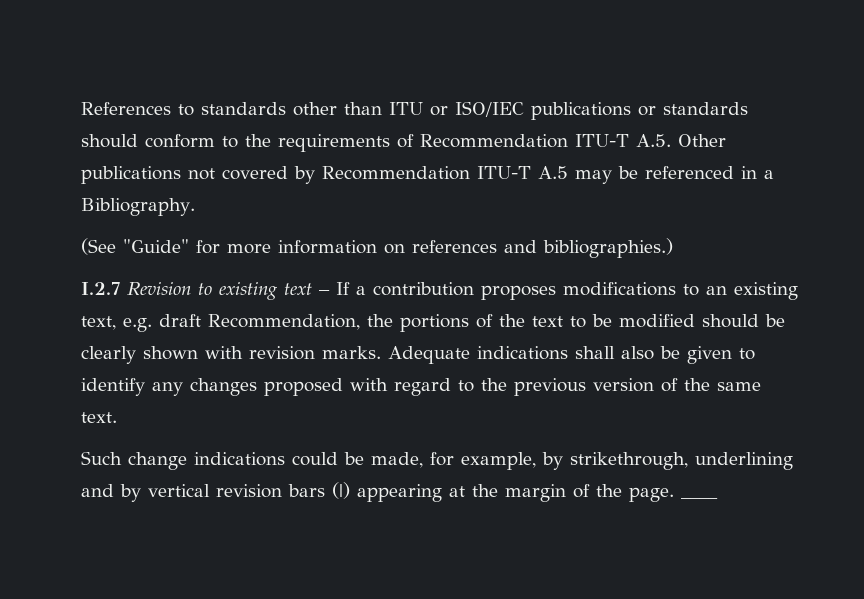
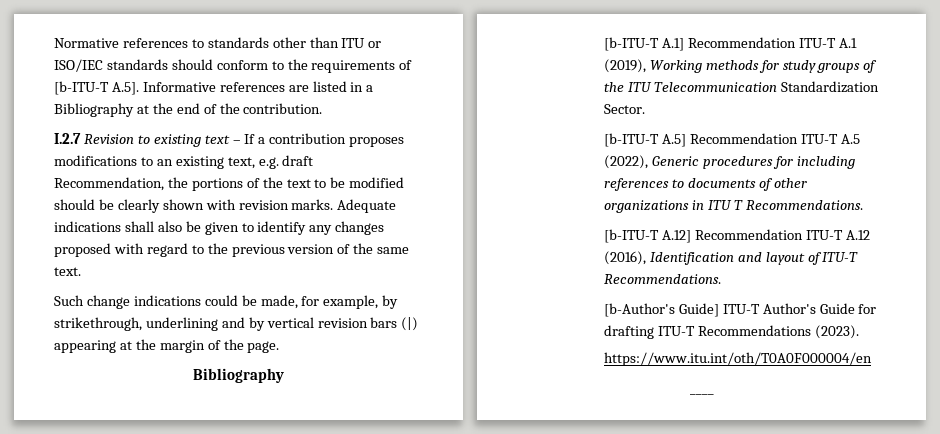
[81,102,171,115] References -> [54,38,188,48] Normative references
[531,102,656,120] publications or -> (103, 65) none
[420,134,726,148] [81,166,774,184] [81,198,195,216] [81,238,673,258] Recommendation ITU-T A.5. Other publications not covered by Recommendation ITU-T A.5 may be referenced in a Bibliography. // (See "Guide" for more information on references and bibliographies.) -> [54,81,374,95] [54,103,323,117] [b-ITU-T A.5]. Informative references are listed in a Bibliography at the end of the contribution.
(674, 494) none -> [193,368,284,383] [603,37,857,51] [603,59,878,73] [603,81,879,93] [603,104,645,114] [603,133,860,147] [603,155,855,169] [603,178,807,191] [603,200,863,213] [603,229,870,243] [603,251,859,265] [603,274,721,284] [603,303,877,317] [603,325,859,339] [603,352,872,366] // Bibliography // [b-ITU-T A.1] Recommendation ITU-T A.1 (2019), Working methods for study groups of the ITU Telecommunication Standardization Sector. // [b-ITU-T A.5] Recommendation ITU-T A.5 (2022), Generic procedures for including references to documents of other organizations in ITU T Recommendations. // [b-ITU-T A.12] Recommendation ITU-T A.12 (2016), Identification and layout of ITU-T Recommendations. // [b-Author's Guide] ITU-T Author's Guide for drafting ITU-T Recommendations (2023). // https://www.itu.int/oth/T0A0F000004/en //

